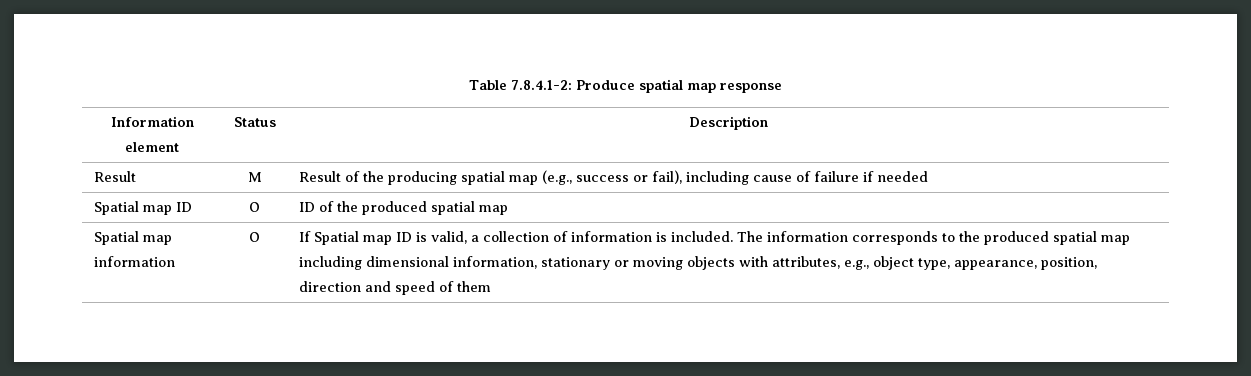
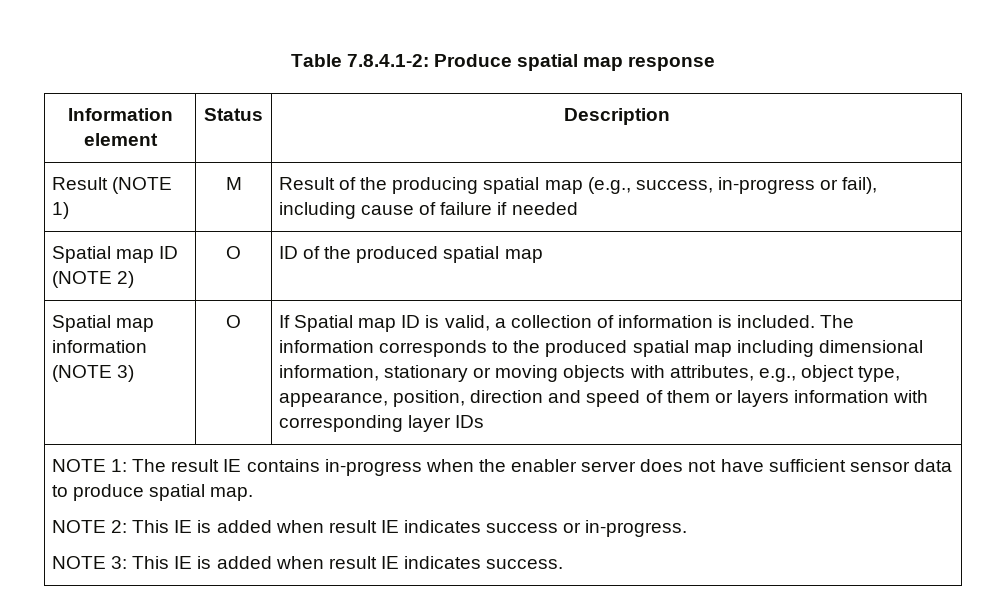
(136, 176) none -> [112,177,173,194] [51,202,69,219] (NOTE 1)
[575,175,629,182] success -> [635,177,815,194] success, in-progress
(192, 207) none -> [51,271,135,288] (NOTE 2)
(175, 261) none -> [51,365,135,382] (NOTE 3)
(491, 286) none -> [714,390,929,407] [278,415,485,432] [51,459,952,476] [51,484,254,501] [51,520,688,537] [51,556,564,569] or layers information with corresponding layer IDs // NOTE 1: The result IE contains in-progress when the enabler server does not have sufficient sensor data to produce spatial map. // NOTE 2: This IE is added when result IE indicates success or in-progress. // NOTE 3: This IE is added when result IE indicates success.

